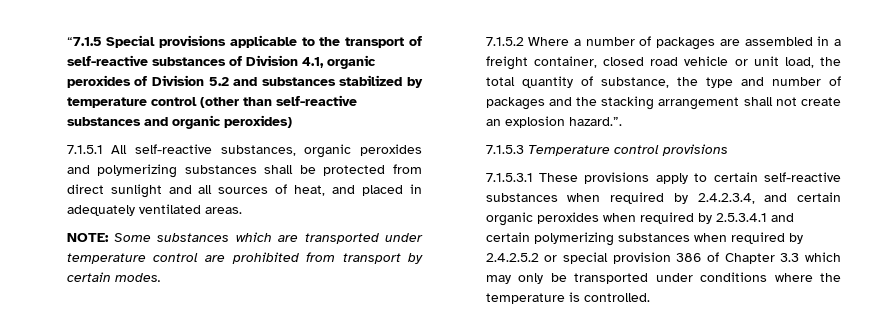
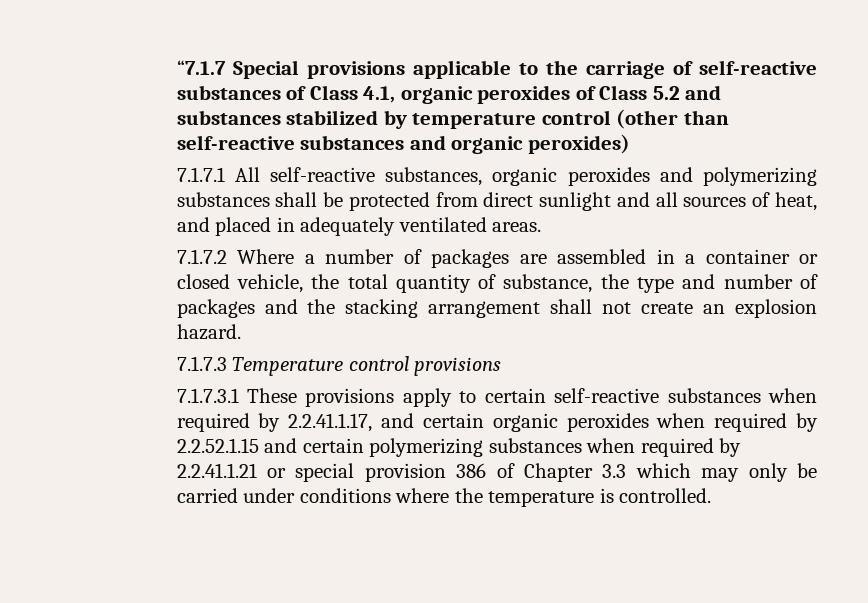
[66,37,102,46] “7.1.5 -> [176,60,226,75] “7.1.7
[345,37,405,48] transport -> [585,61,665,79] carriage
[245,55,298,66] Division -> [309,85,358,100] Class
[151,75,204,86] Division -> [599,85,648,100] Class
[66,145,103,154] 7.1.5.1 -> [176,167,225,182] 7.1.7.1
[66,232,423,244] [66,252,423,264] [66,272,161,282] [485,37,524,46] NOTE: Some substances which are transported under temperature control are prohibited from transport by certain modes. // 7.1.5.2 -> [176,249,227,264] 7.1.7.2
[485,56,814,70] freight container, closed road vehicle or unit load, -> [705,249,818,264] [176,274,303,293] container or closed vehicle,
[568,117,622,126] [485,145,524,154] hazard.”. // 7.1.5.3 -> [176,324,241,340] [176,356,227,371] hazard. // 7.1.7.3
[485,173,533,182] 7.1.5.3.1 -> [176,388,239,403] 7.1.7.3.1
[697,193,755,204] 2.4.2.3.4, -> [288,413,373,432] 2.2.41.1.17,
[715,213,767,222] 2.5.3.4.1 -> [176,438,259,453] 2.2.52.1.15
[485,253,539,262] 2.4.2.5.2 -> [176,463,257,478] 2.2.41.1.21
[574,273,649,284] transported -> [176,488,238,503] carried

